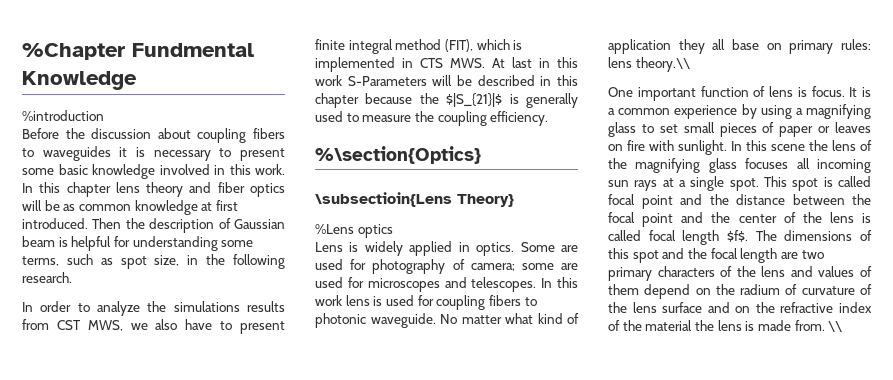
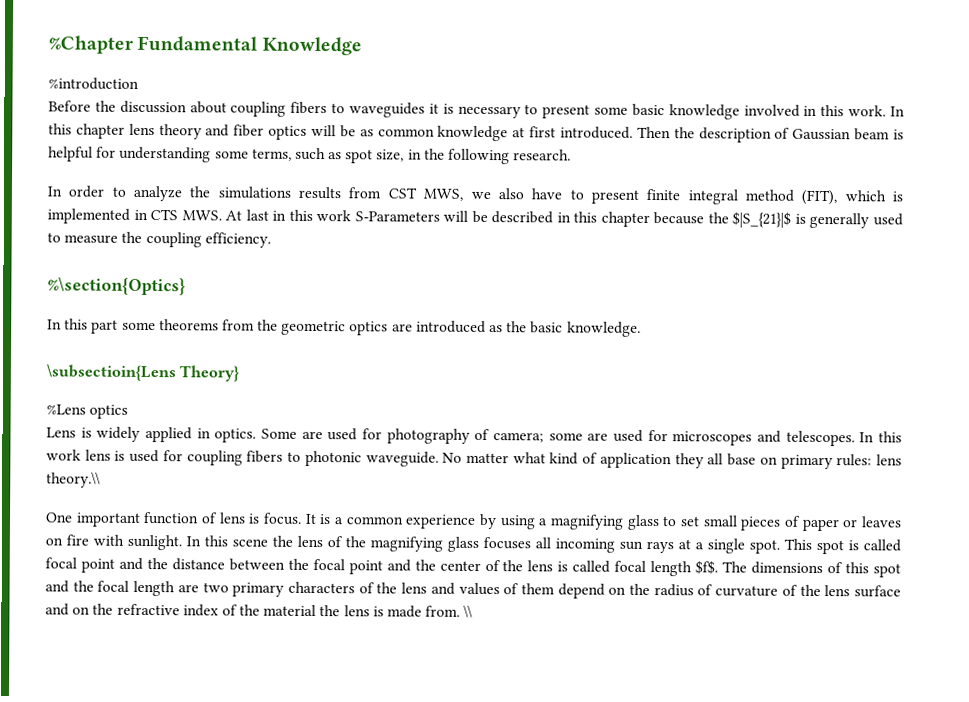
[132,43,254,57] Fundmental -> [137,35,259,52] Fundamental
(481, 155) none -> [47,318,641,337] // In this part some theorems from the geometric optics are introduced as the basic knowledge.
[740,284,781,295] radium -> [653,584,694,597] radius

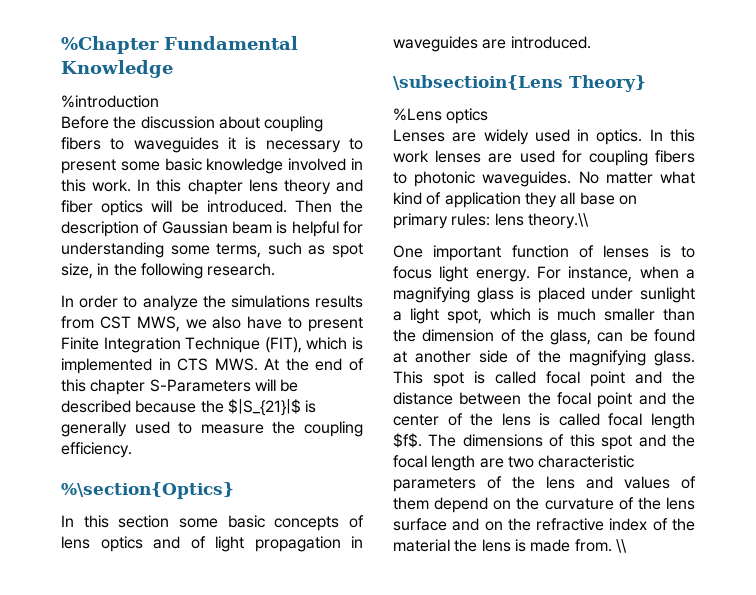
[359,125,557,142] as common knowledge at first -> (199, 206) none
[646,188,794,205] finite integral method -> [61,337,261,353] Finite Integration Technique
[245,209,352,222] last in this work -> [285,358,364,371] [61,379,146,395] the end of this chapter
[556,211,650,227] in this chapter -> (131, 406) none
[91,319,641,337] [46,364,240,382] [46,404,129,419] [46,426,855,447] part some theorems from the geometric optics are introduced as the basic knowledge. // \subsectioin{Lens Theory} // %Lens optics // Lens is widely applied in optics. Some are used for photography of camera; some are used for microscopes and telescopes. -> [118,515,364,531] [61,536,363,552] [393,36,591,52] [393,75,646,92] [393,108,489,124] [393,129,643,145] section some basic concepts of lens optics and of light propagation in waveguides are introduced. // \subsectioin{Lens Theory} // %Lens optics // Lenses are widely used in optics.
[84,449,126,461] lens is -> [435,150,513,163] lenses are
[365,451,439,467] waveguide. -> [482,171,572,187] waveguides.
[218,512,902,532] [45,534,780,554] lens is focus. It is a common experience by using a magnifying glass to set small pieces of paper or leaves on fire with sunlight. In this scene the lens of the magnifying glass focuses all incoming sun rays at a single spot. -> [603,245,695,258] [393,266,695,282] [393,287,695,303] [393,308,695,324] [393,329,695,345] [393,350,695,366] lenses is to focus light energy. For instance, when a magnifying glass is placed under sunlight a light spot, which is much smaller than the dimension of the glass, can be found at another side of the magnifying glass.
[232,581,355,597] primary characters -> [538,455,635,468] [393,477,476,492] characteristic parameters
[653,584,714,597] radius of -> (540, 503) none

